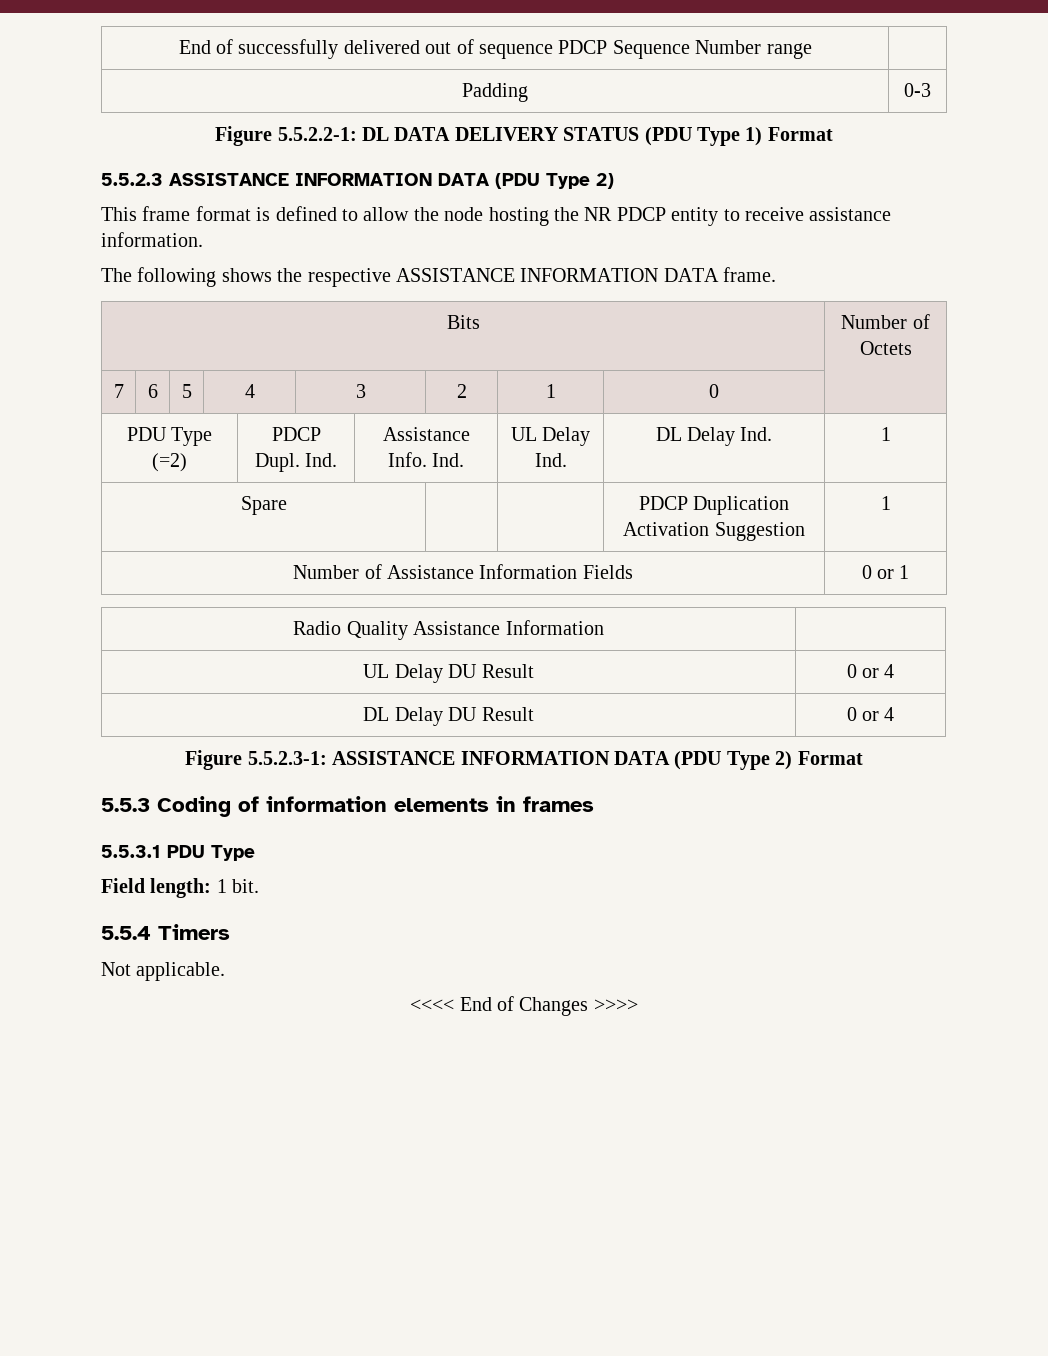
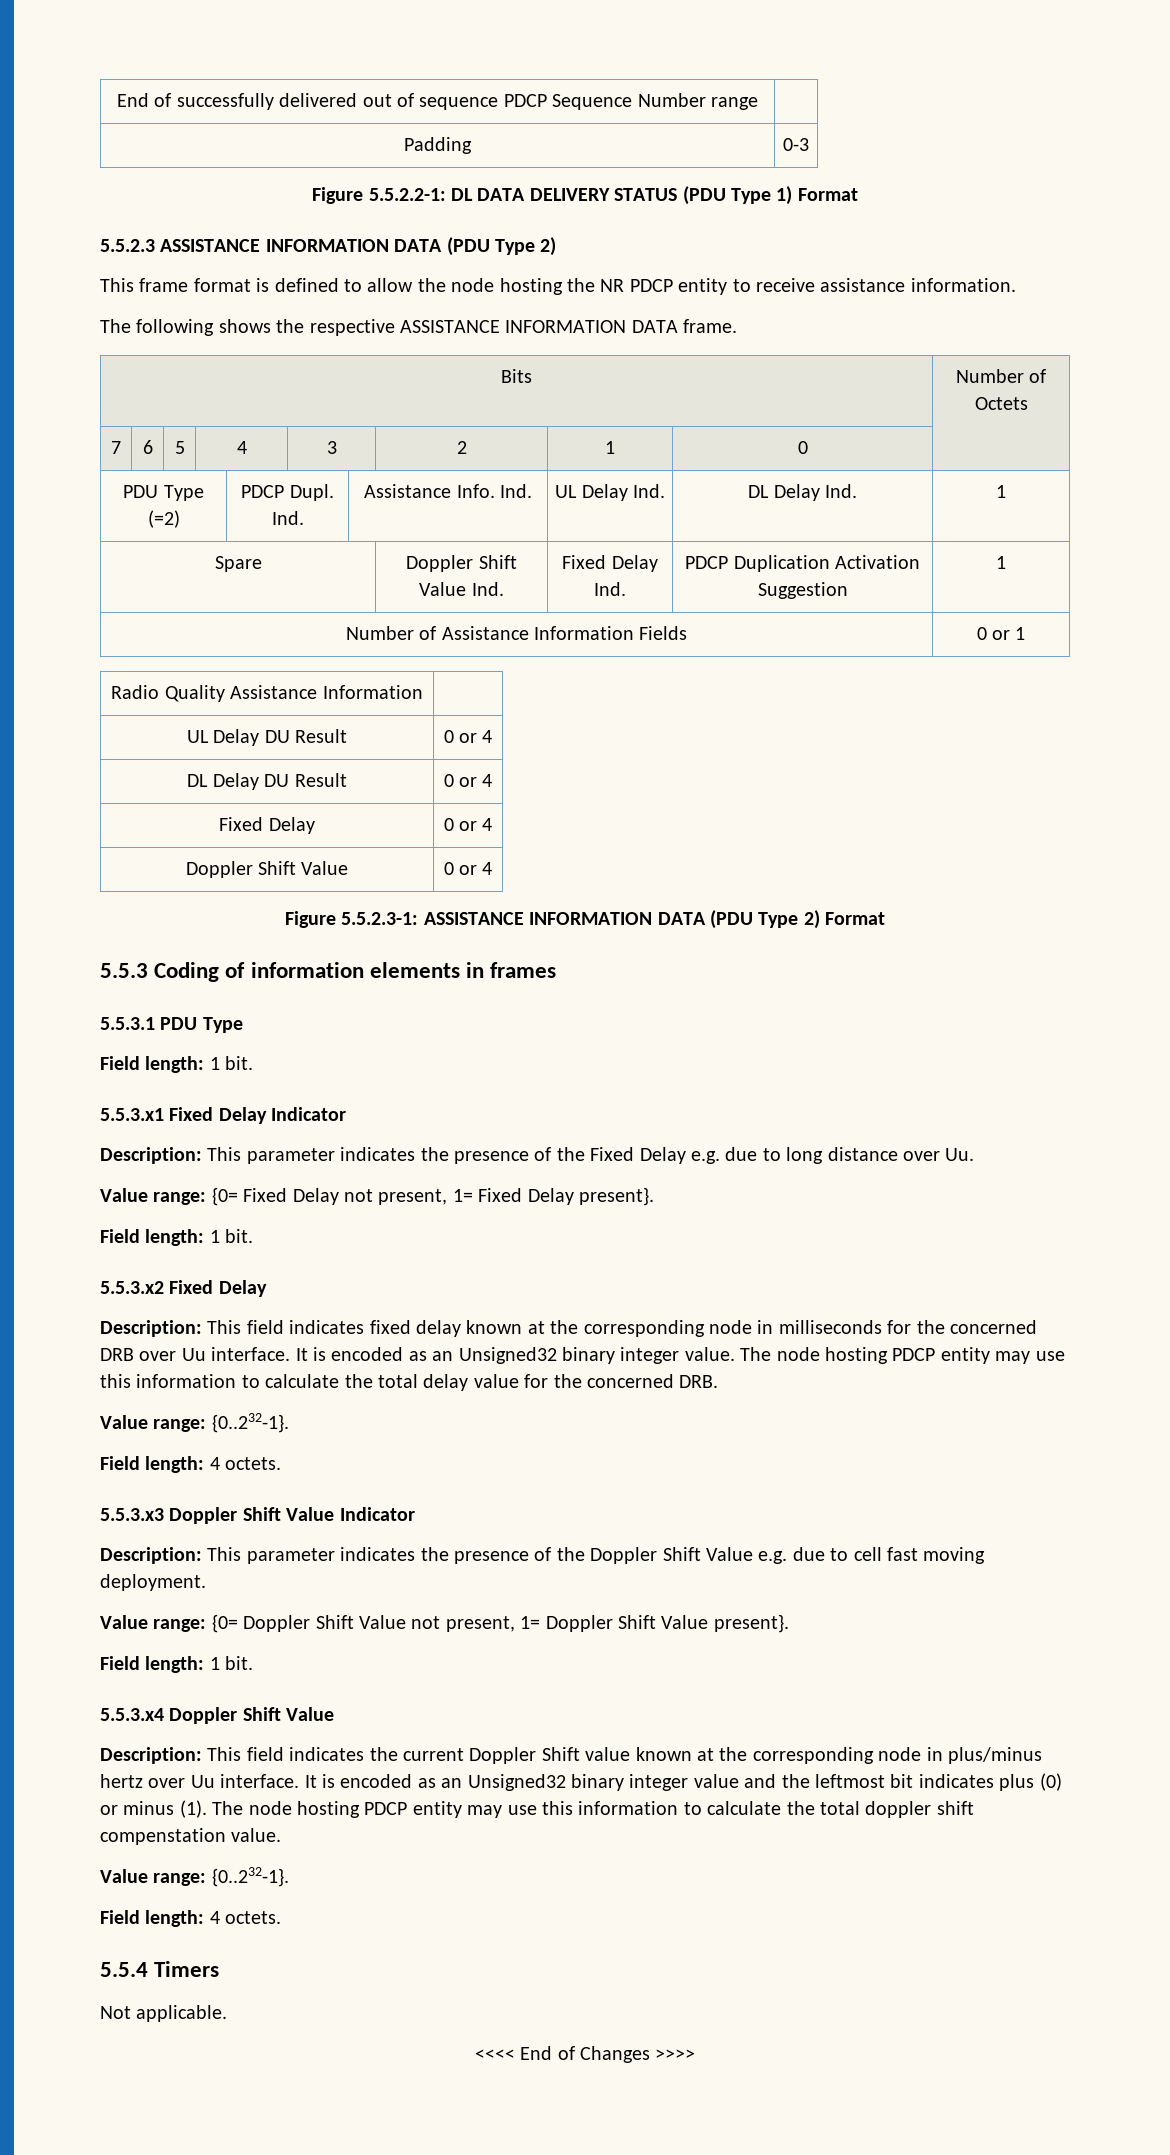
(287, 505) | -> [406,555,517,572] [419,582,504,596] [562,555,658,572] [594,582,626,596] Doppler Shift Value Ind. | Fixed Delay Ind.
(895, 714) none -> [219,817,315,834] [443,818,493,831] [185,861,349,878] [443,862,493,875] // Fixed Delay | 0 or 4 // Doppler Shift Value | 0 or 4
(260, 886) none -> [100,1107,347,1124] [100,1147,975,1164] [100,1187,654,1206] [100,1229,254,1246] [100,1280,267,1297] [100,1320,1037,1337] [100,1347,1065,1364] [100,1374,719,1391] [100,1413,289,1433] [100,1456,282,1473] [100,1507,415,1524] [100,1547,986,1564] [100,1574,206,1591] [100,1614,789,1633] [100,1656,254,1673] [100,1707,335,1724] [100,1747,1042,1764] [100,1773,1062,1791] [100,1800,974,1818] [100,1828,282,1845] [100,1867,289,1887] [100,1910,282,1927] // 5.5.3.x1 Fixed Delay Indicator // Description: This parameter indicates the presence of the Fixed Delay e.g. due to long distance over Uu. // Value range: {0= Fixed Delay not present, 1= Fixed Delay present}. // Field length: 1 bit. // 5.5.3.x2 Fixed Delay // Description: This field indicates fixed delay known at the corresponding node in milliseconds for the concerned DRB over Uu interface. It is encoded as an Unsigned32 binary integer value. The node hosting PDCP entity may use this information to calculate the total delay value for the concerned DRB. // Value range: {0..232-1}. // Field length: 4 octets. // 5.5.3.x3 Doppler Shift Value Indicator // Description: This parameter indicates the presence of the Doppler Shift Value e.g. due to cell fast moving deployment. // Value range: {0= Doppler Shift Value not present, 1= Doppler Shift Value present}. // Field length: 1 bit. // 5.5.3.x4 Doppler Shift Value // Description: This field indicates the current Doppler Shift value known at the corresponding node in plus/minus hertz over Uu interface. It is encoded as an Unsigned32 binary integer value and the leftmost bit indicates plus (0) or minus (1). The node hosting PDCP entity may use this information to calculate the total doppler shift compenstation value. // Value range: {0..232-1}. // Field length: 4 octets.

